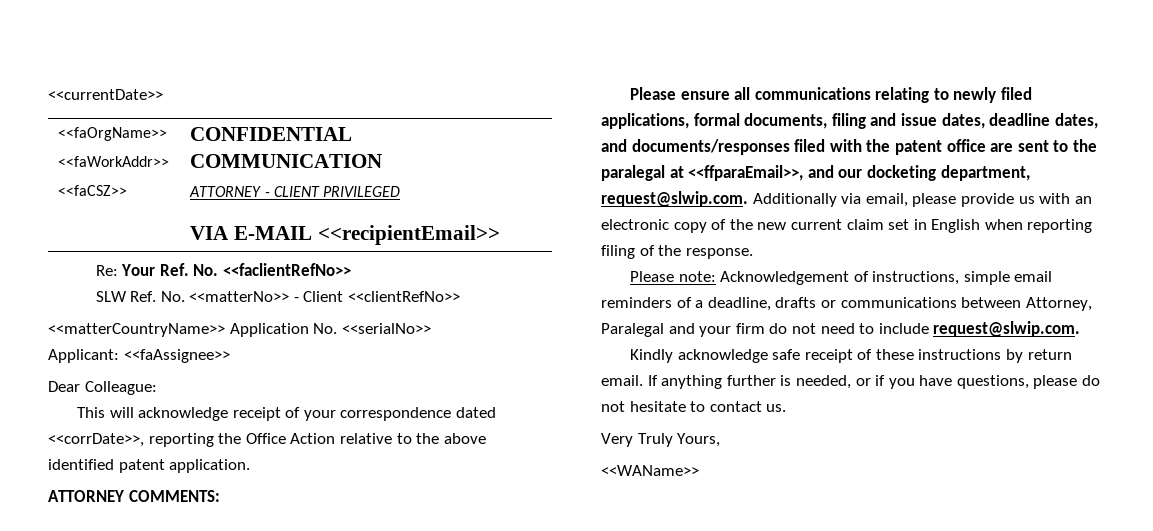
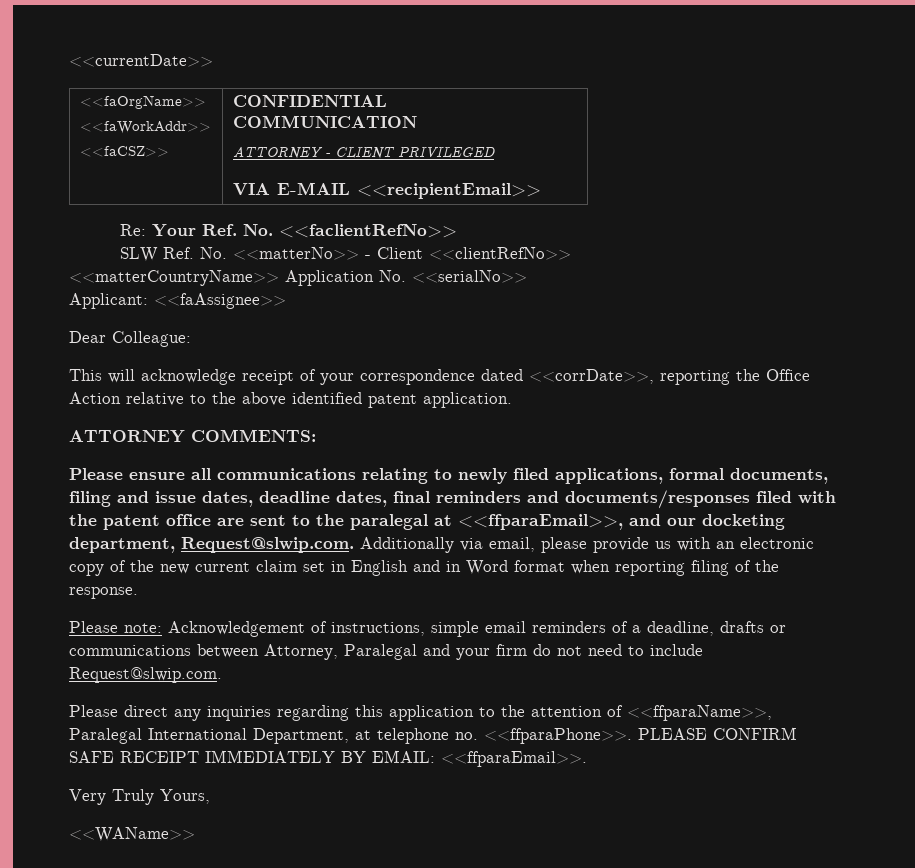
(1098, 121) none -> [393,491,521,503] final reminders
[601,191,748,207] request@slwip.com. -> [181,537,354,553] Request@slwip.com.
(981, 226) none -> [413,560,565,575] and in Word format
[933,321,1081,337] [629,349,1072,363] [601,375,1101,389] [601,401,787,412] request@slwip.com. // Kindly acknowledge safe receipt of these instructions by return email. If anything further is needed, or if you have questions, please do not hesitate to contact us. -> [69,667,222,683] [69,705,772,721] [69,727,797,744] [69,750,587,767] Request@slwip.com. // Please direct any inquiries regarding this application to the attention of <<ffparaName>>, Paralegal International Department, at telephone no. <<ffparaPhone>>. PLEASE CONFIRM SAFE RECEIPT IMMEDIATELY BY EMAIL: <<ffparaEmail>>.

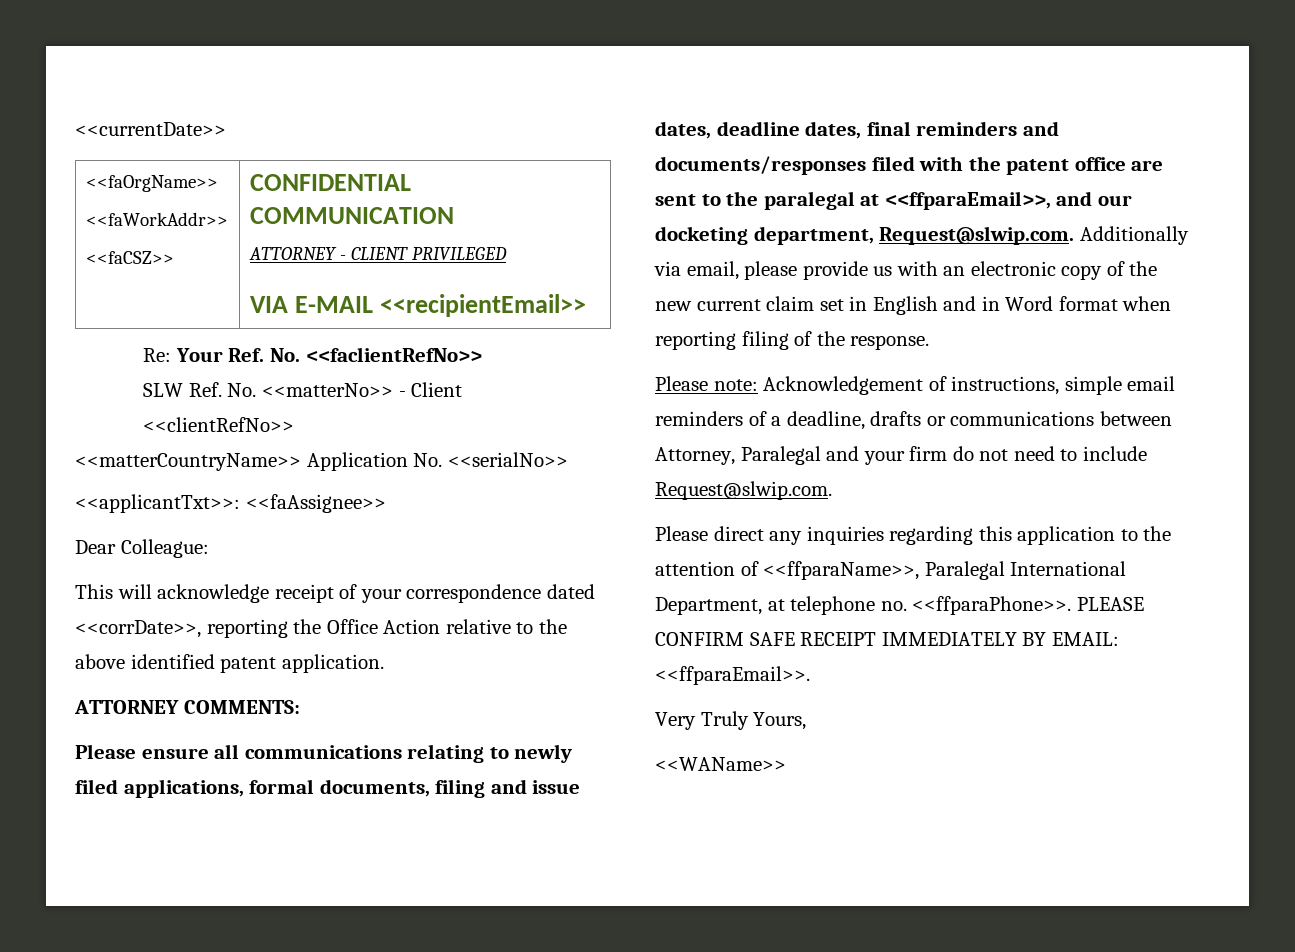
[69,293,148,309] Applicant: -> [75,494,240,513] <<applicantTxt>>:

